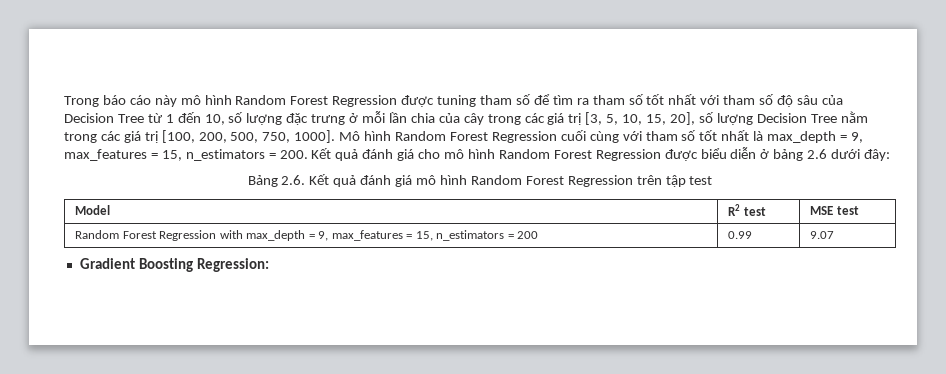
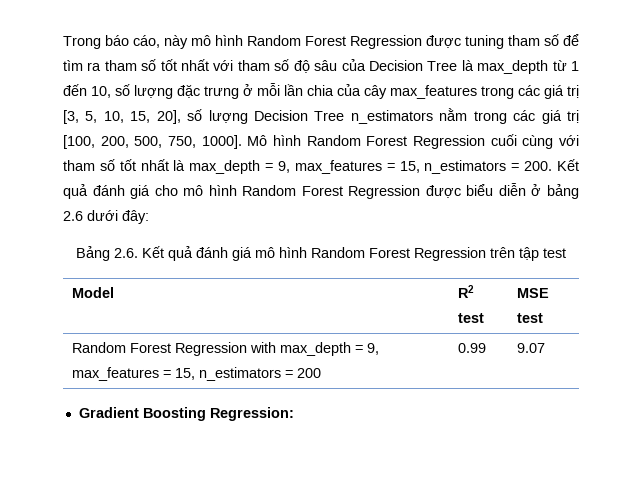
[129,95,151,105] cáo -> [133,35,160,48] cáo,
(144, 118) none -> [461,60,549,74] là max_depth
(484, 119) none -> [390,85,477,99] max_features
(837, 118) none -> [350,110,433,124] n_estimators

